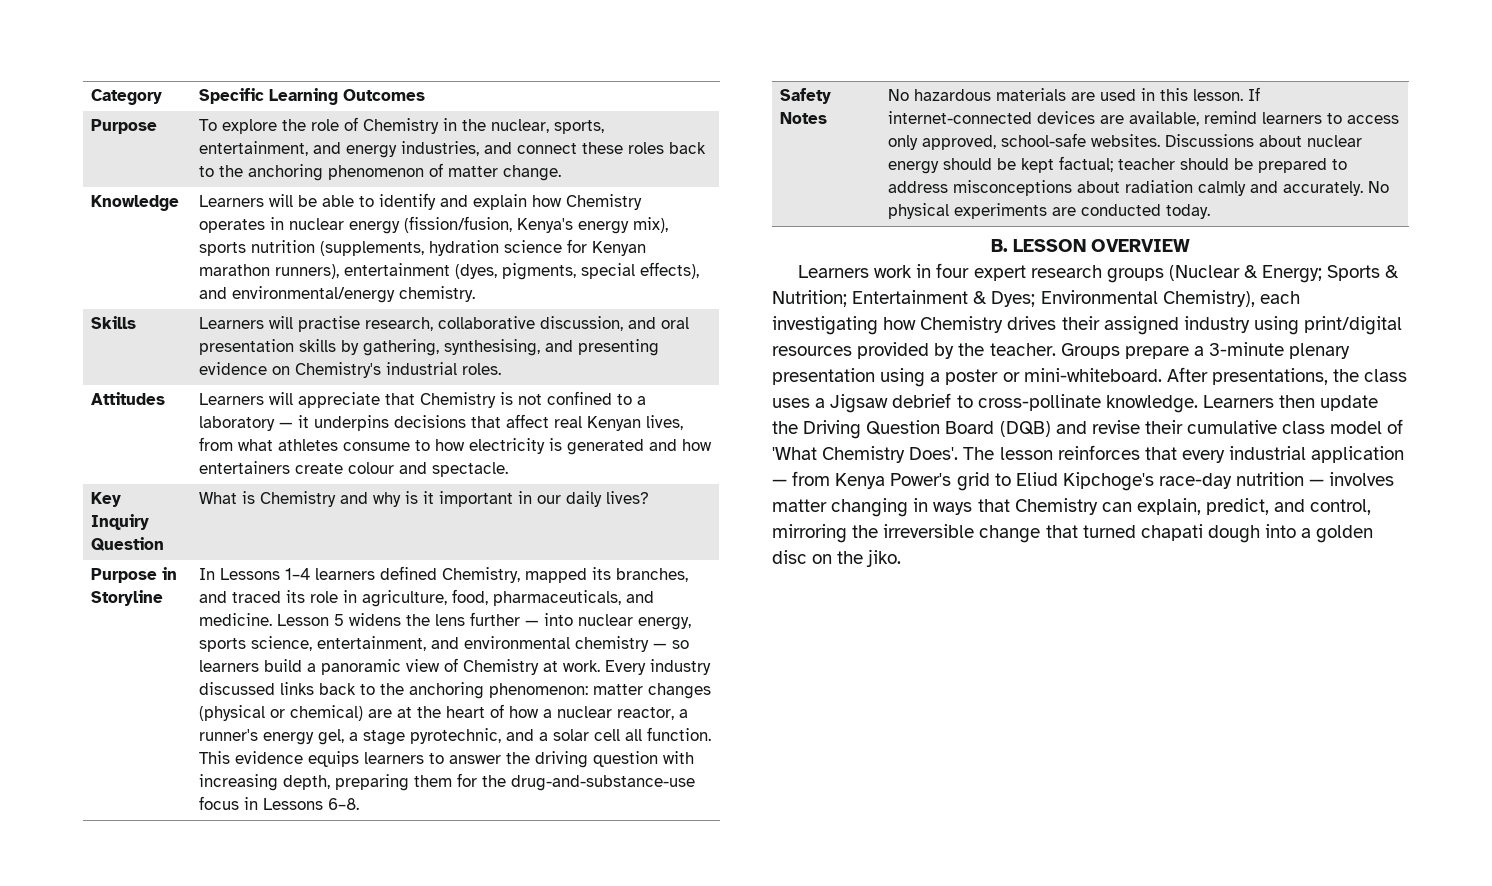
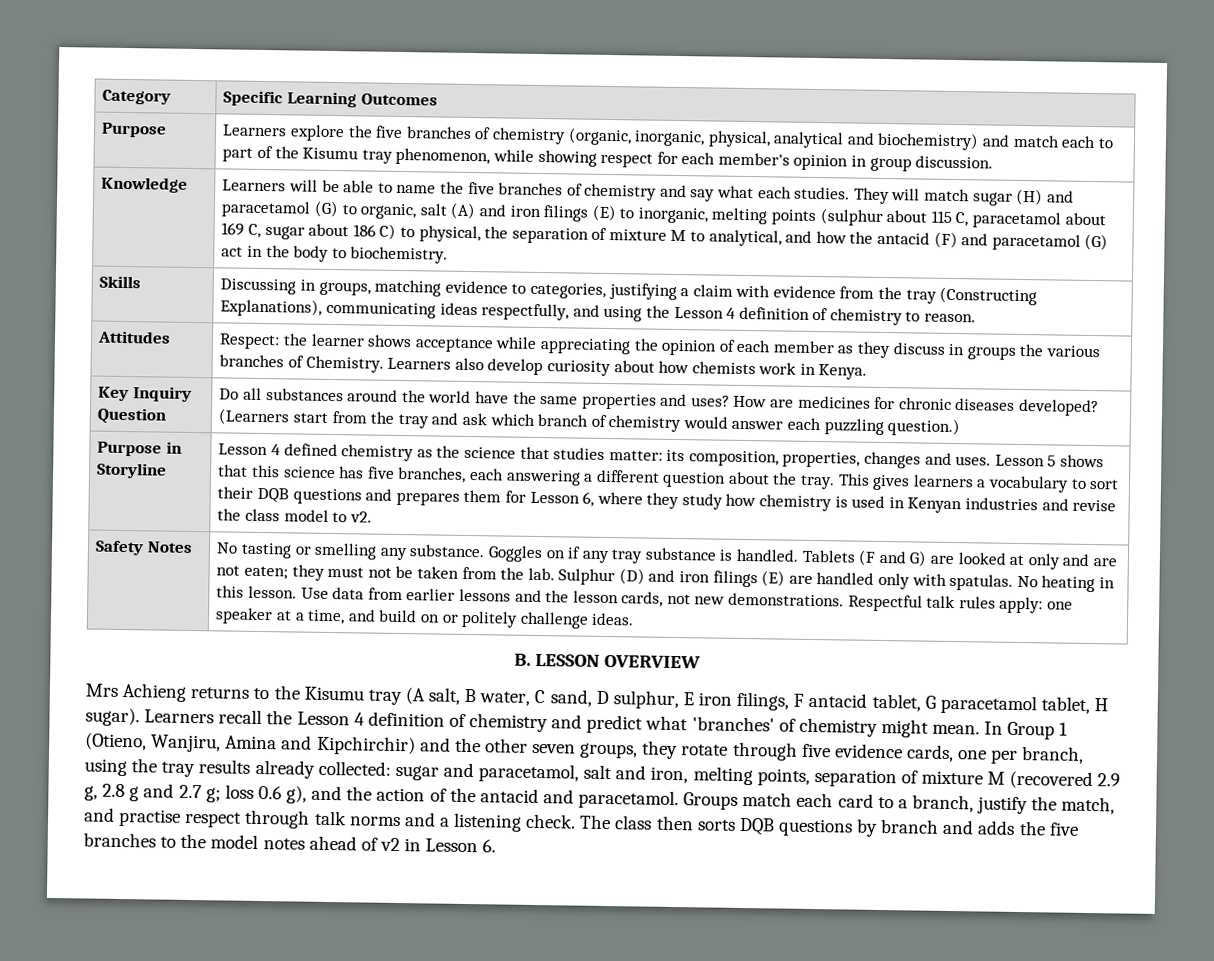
[199,119,218,131] To -> [222,124,288,137] Learners
[311,117,605,134] [199,141,707,158] [199,163,562,181] role of Chemistry in the nuclear, sports, entertainment, and energy industries, and connect these roles back to the anchoring phenomenon of matter change. -> [375,125,1114,151] [222,145,994,172] five branches of chemistry (organic, inorganic, physical, analytical and biochemistry) and match each to part of the Kisumu tray phenomenon, while showing respect for each member's opinion in group discussion.
[379,193,643,210] [199,216,669,234] [199,239,647,256] [199,262,700,280] [199,286,476,303] [91,316,137,329] [199,316,690,332] [199,339,660,356] [199,362,502,378] [91,392,166,405] [199,391,647,408] [199,414,684,431] [199,437,713,455] [199,461,509,477] [91,492,122,507] [91,514,150,530] [91,537,165,551] [199,491,650,507] [91,567,178,583] [91,590,164,606] [199,566,689,583] [199,589,655,607] [199,612,692,630] [199,636,690,652] [199,658,712,675] [199,682,712,699] [199,704,689,721] [199,727,712,745] [199,751,695,768] [199,773,696,791] [199,796,360,810] [780,88,832,104] [780,112,828,124] [888,87,1261,101] [888,111,1400,126] [888,133,1363,150] [888,156,1348,174] [888,180,1390,196] [888,203,1211,219] [990,239,1191,252] [798,263,1400,283] [772,290,1300,307] [772,316,1403,335] [772,342,1351,359] [772,367,1408,387] [772,393,1379,413] [772,419,1404,439] [772,445,1405,463] [772,471,1395,491] [772,498,1372,517] [772,524,1374,543] [772,549,902,567] identify and explain how Chemistry operates in nuclear energy (fission/fusion, Kenya's energy mix), sports nutrition (supplements, hydration science for Kenyan marathon runners), entertainment (dyes, pigments, special effects), and environmental/energy chemistry. // Skills | Learners will practise research, collaborative discussion, and oral presentation skills by gathering, synthesising, and presenting evidence on Chemistry's industrial roles. // Attitudes | Learners will appreciate that Chemistry is not confined to a laboratory — it underpins decisions that affect real Kenyan lives, from what athletes consume to how electricity is generated and how entertainers create colour and spectacle. // Key Inquiry Question | What is Chemistry and why is it important in our daily lives? // Purpose in Storyline | In Lessons 1–4 learners defined Chemistry, mapped its branches, and traced its role in agriculture, food, pharmaceuticals, and medicine. Lesson 5 widens the lens further — into nuclear energy, sports science, entertainment, and environmental chemistry — so learners build a panoramic view of Chemistry at work. Every industry discussed links back to the anchoring phenomenon: matter changes (physical or chemical) are at the heart of how a nuclear reactor, a runner's energy gel, a stage pyrotechnic, and a solar cell all function. This evidence equips learners to answer the driving question with increasing depth, preparing them for the drug-and-substance-use focus in Lessons 6–8. // Safety Notes | No hazardous materials are used in this lesson. If internet-connected devices are available, remind learners to access only approved, school-safe websites. Discussions about nuclear energy should be kept factual; teacher should be prepared to address misconceptions about radiation calmly and accurately. No physical experiments are conducted today. // B. LESSON OVERVIEW // Learners work in four expert research groups (Nuclear & Energy; Sports & Nutrition; Entertainment & Dyes; Environmental Chemistry), each investigating how Chemistry drives their assigned industry using print/digital resources provided by the teacher. Groups prepare a 3-minute plenary presentation using a poster or mini-whiteboard. After presentations, the class uses a Jigsaw debrief to cross-pollinate knowledge. Learners then update the Driving Question Board (DQB) and revise their cumulative class model of 'What Chemistry Does'. The lesson reinforces that every industrial application — from Kenya Power's grid to Eliud Kipchoge's race-day nutrition — involves matter changing in ways that Chemistry can explain, predict, and control, mirroring the irreversible change that turned chapati dough into a golden disc on the jiko. -> [396,181,1074,206] [221,200,1106,229] [221,222,1109,251] [221,245,449,264] [99,275,142,289] [220,278,1038,306] [220,298,977,326] [97,330,172,344] [219,333,1101,360] [219,354,868,380] [98,386,192,402] [97,407,167,425] [219,387,1100,417] [218,408,961,437] [97,441,182,457] [96,462,168,479] [218,443,1105,469] [218,464,1120,493] [217,486,1117,514] [217,508,372,523] [95,540,193,556] [216,542,1117,570] [216,564,1115,593] [216,585,1074,614] [215,607,635,629] [513,653,702,669] [85,683,1109,715] [85,707,1069,740] [85,732,1085,764] [84,758,1121,790] [84,783,1116,815] [84,807,1079,837] [83,832,497,853] name the five branches of chemistry and say what each studies. They will match sugar (H) and paracetamol (G) to organic, salt (A) and iron filings (E) to inorganic, melting points (sulphur about 115 C, paracetamol about 169 C, sugar about 186 C) to physical, the separation of mixture M to analytical, and how the antacid (F) and paracetamol (G) act in the body to biochemistry. // Skills | Discussing in groups, matching evidence to categories, justifying a claim with evidence from the tray (Constructing Explanations), communicating ideas respectfully, and using the Lesson 4 definition of chemistry to reason. // Attitudes | Respect: the learner shows acceptance while appreciating the opinion of each member as they discuss in groups the various branches of Chemistry. Learners also develop curiosity about how chemists work in Kenya. // Key Inquiry Question | Do all substances around the world have the same properties and uses? How are medicines for chronic diseases developed? (Learners start from the tray and ask which branch of chemistry would answer each puzzling question.) // Purpose in Storyline | Lesson 4 defined chemistry as the science that studies matter: its composition, properties, changes and uses. Lesson 5 shows that this science has five branches, each answering a different question about the tray. This gives learners a vocabulary to sort their DQB questions and prepares them for Lesson 6, where they study how chemistry is used in Kenyan industries and revise the class model to v2. // Safety Notes | No tasting or smelling any substance. Goggles on if any tray substance is handled. Tablets (F and G) are looked at only and are not eaten; they must not be taken from the lab. Sulphur (D) and iron filings (E) are handled only with spatulas. No heating in this lesson. Use data from earlier lessons and the lesson cards, not new demonstrations. Respectful talk rules apply: one speaker at a time, and build on or politely challenge ideas. // B. LESSON OVERVIEW // Mrs Achieng returns to the Kisumu tray (A salt, B water, C sand, D sulphur, E iron filings, F antacid tablet, G paracetamol tablet, H sugar). Learners recall the Lesson 4 definition of chemistry and predict what 'branches' of chemistry might mean. In Group 1 (Otieno, Wanjiru, Amina and Kipchirchir) and the other seven groups, they rotate through five evidence cards, one per branch, using the tray results already collected: sugar and paracetamol, salt and iron, melting points, separation of mixture M (recovered 2.9 g, 2.8 g and 2.7 g; loss 0.6 g), and the action of the antacid and paracetamol. Groups match each card to a branch, justify the match, and practise respect through talk norms and a listening check. The class then sorts DQB questions by branch and adds the five branches to the model notes ahead of v2 in Lesson 6.

